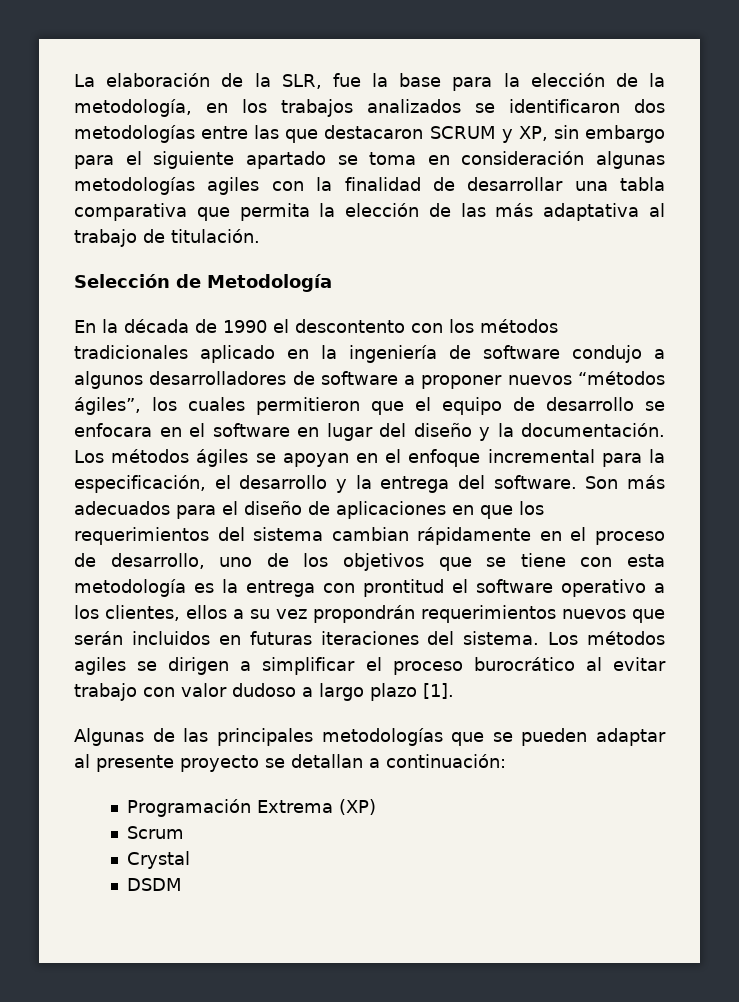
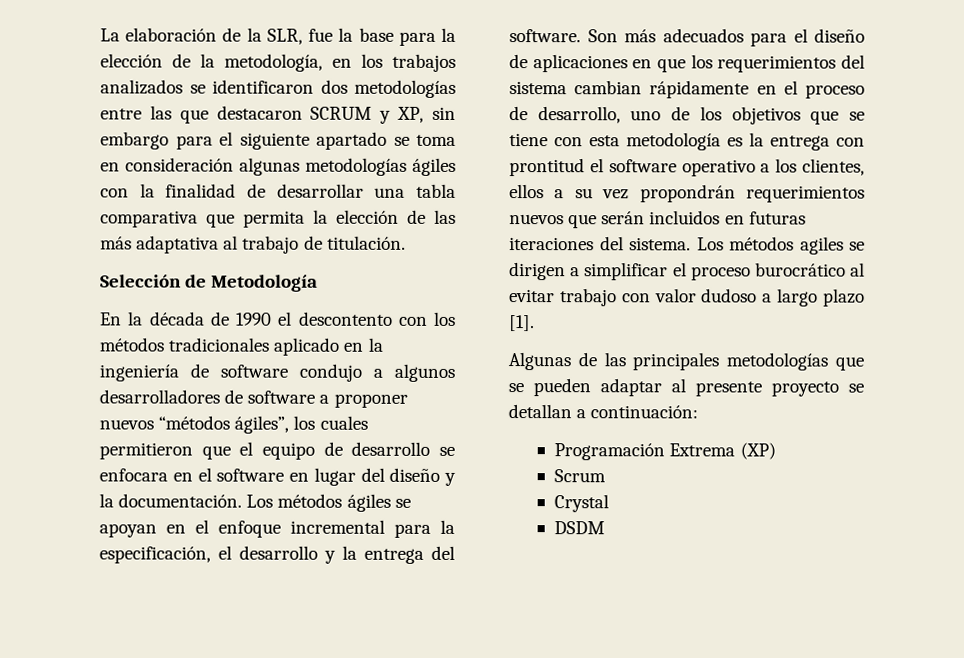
[207,177,260,195] agiles -> [412,157,456,176] ágiles

